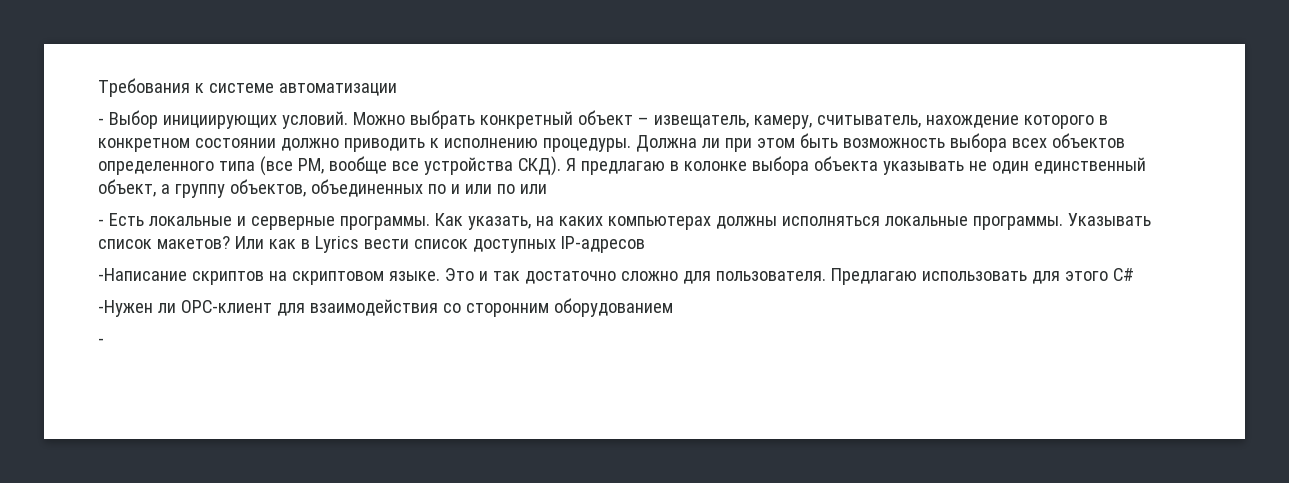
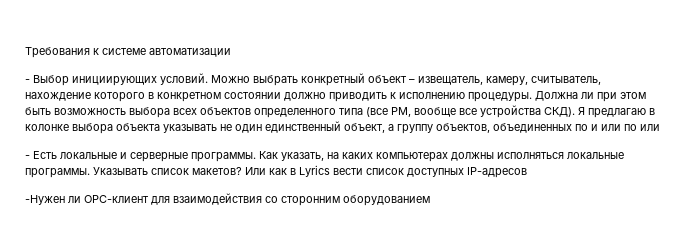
[98,268,1134,285] // -Написание скриптов на скриптовом языке. Это и так достаточно сложно для пользователя. Предлагаю использовать для этого C# -> (527, 172) none
[98,338,104,345] // - -> (430, 200) none

